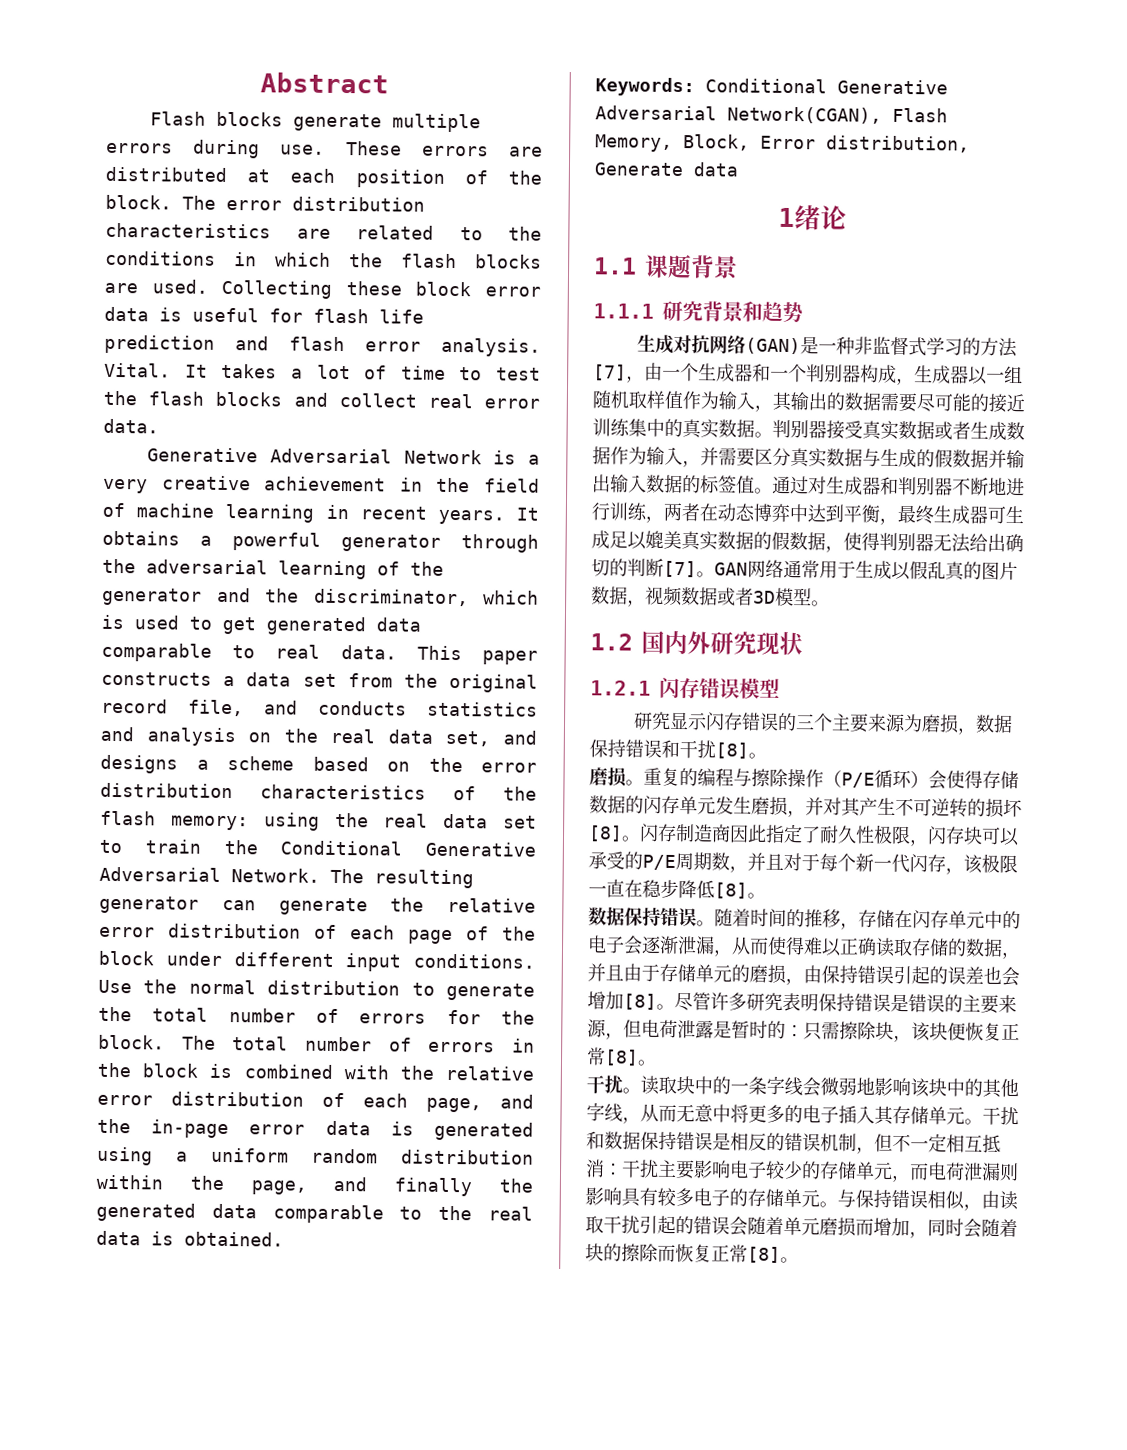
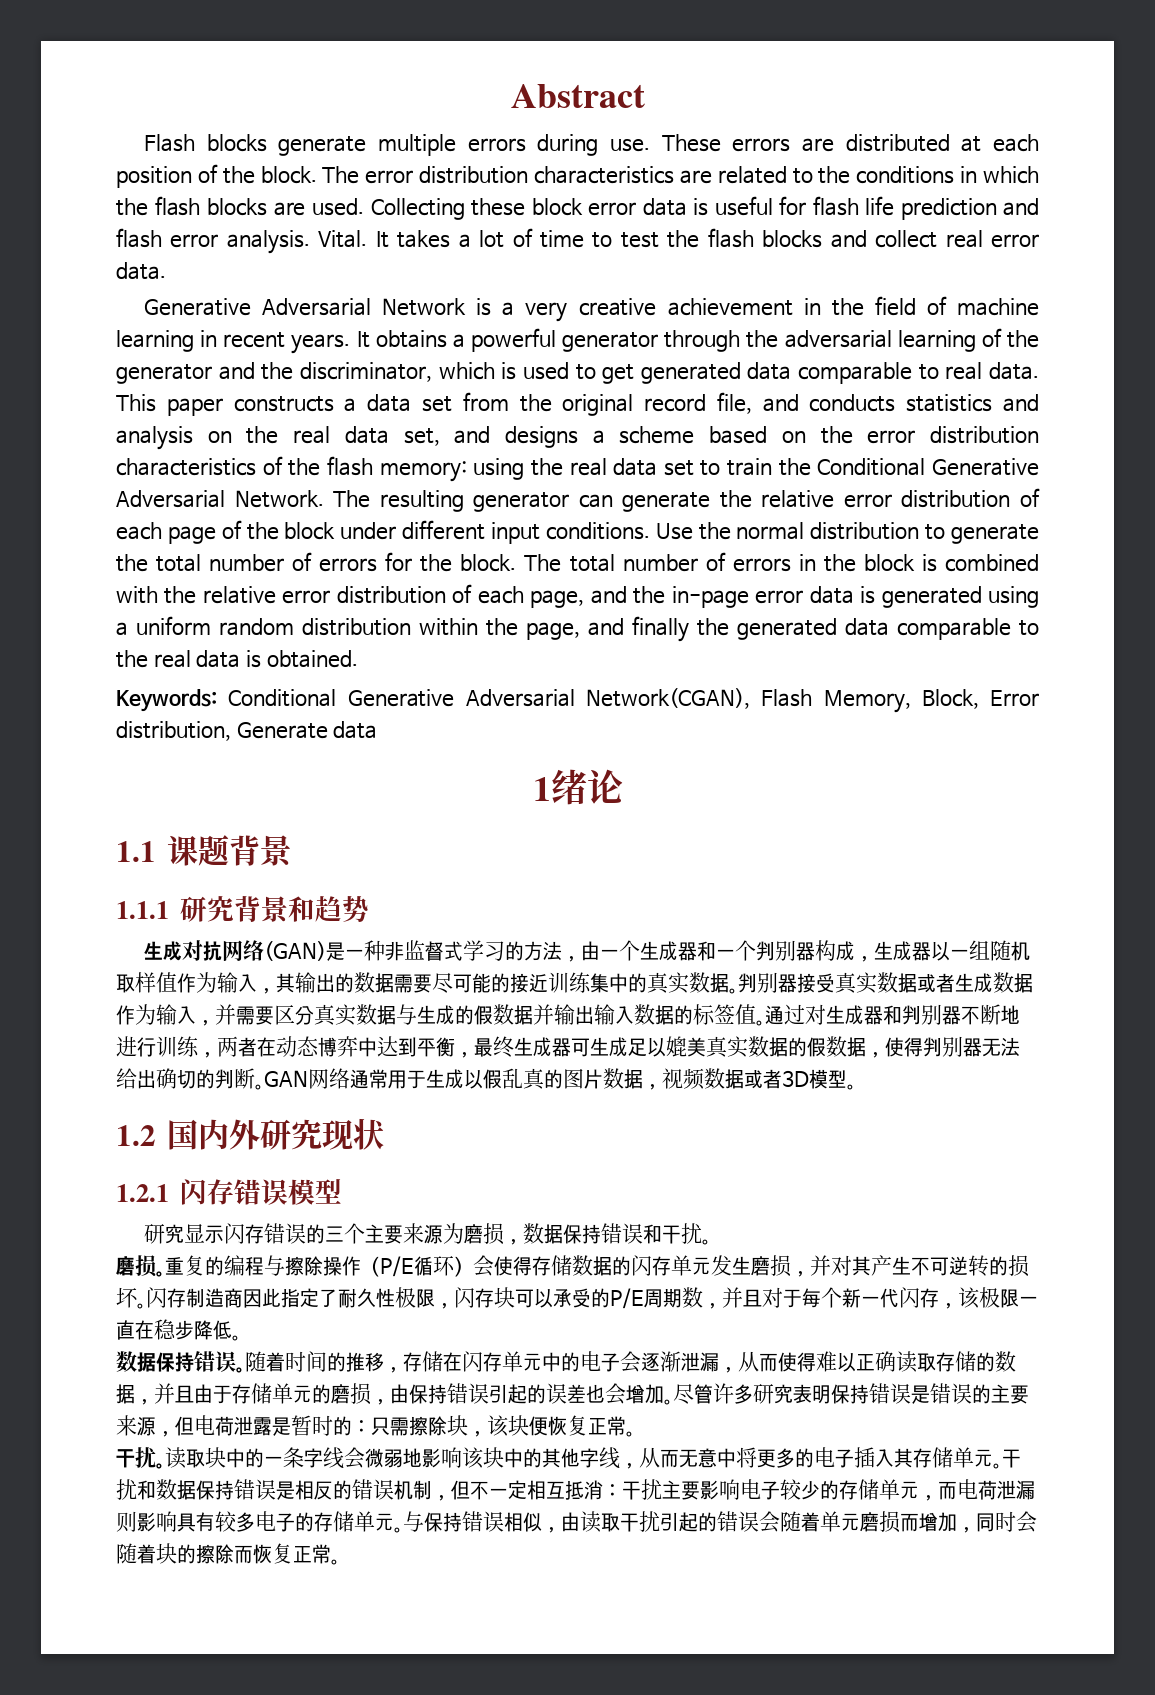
[593,364,627,381] [7] -> (563, 951) none
[663,560,697,578] [7] -> (255, 1078) none
[715,742,749,759] [8] -> (703, 1233) none
[588,825,623,842] [8] -> (138, 1297) none
[714,882,748,899] [8] -> (232, 1330) none
[623,993,657,1010] [8] -> (664, 1394) none
[604,1049,639,1066] [8] -> (626, 1426) none
[747,1246,781,1263] [8] -> (331, 1554) none

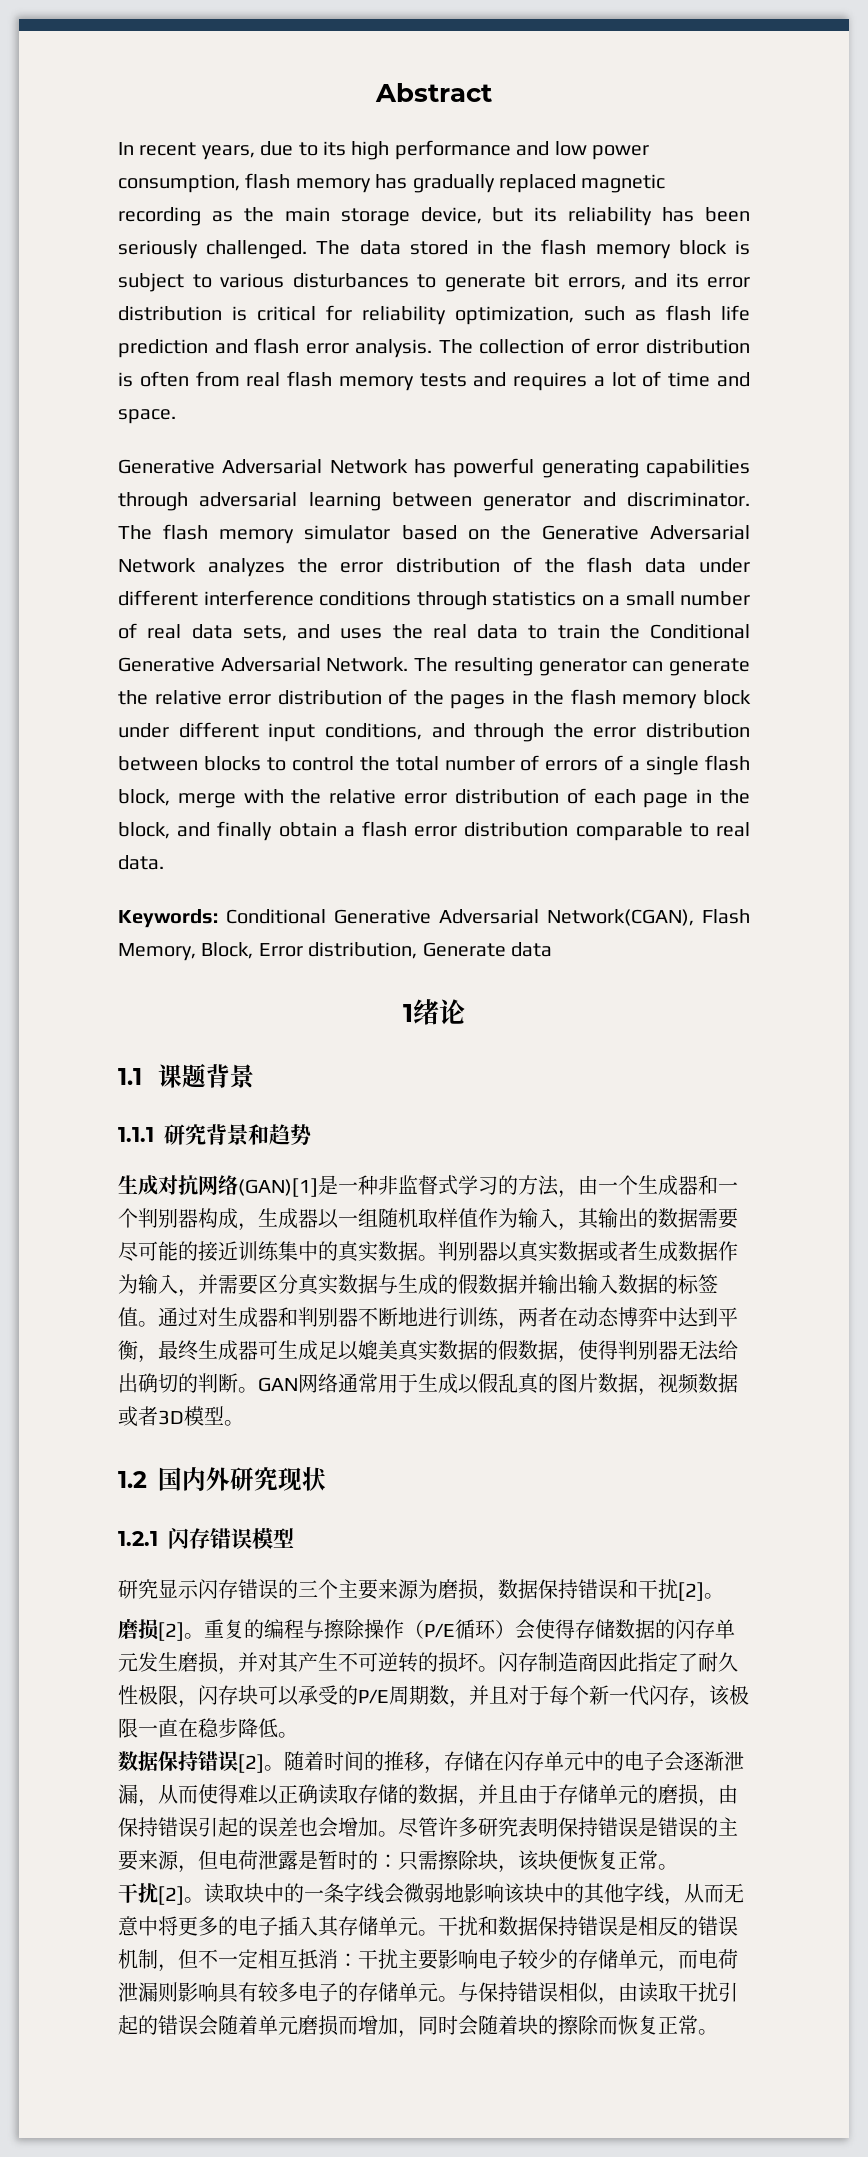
[144,134,1040,156] [116,164,1039,188] [116,196,807,220] Flash blocks generate multiple errors during use. These errors are distributed at each position of the block. The error distribution characteristics are related to the conditions in which the flash blocks are used. Collecting these block error data is useful for -> [118,140,649,160] [118,173,666,193] [118,207,750,226] [118,239,750,259] [118,273,750,292] [118,305,656,325] In recent years, due to its high performance and low power consumption, flash memory has gradually replaced magnetic recording as the main storage device, but its reliability has been seriously challenged. The data stored in the flash memory block is subject to various disturbances to generate bit errors, and its error distribution is critical for reliability optimization, such as
[318,228,1040,248] [116,262,166,280] [144,296,1039,322] [116,328,1039,354] [116,362,1040,384] [116,392,1040,416] [116,426,1039,450] [116,456,694,482] Vital. It takes a lot of time to test the flash blocks and collect real error data. // Generative Adversarial Network is a very creative achievement in the field of machine learning in recent years. It obtains a powerful generator through the adversarial learning of the generator and the discriminator, which is used to get generated data comparable to real data. This paper constructs a data set from the original record file, and conducts statistics and analysis on the real data set, and designs a scheme based on the error distribution characteristics of the flash memory: using the real data set -> [438,338,750,354] [118,371,750,391] [118,409,176,424] [118,458,750,478] [118,492,750,511] [118,524,750,544] [118,557,750,577] [118,590,750,610] [118,623,518,641] The collection of error distribution is often from real flash memory tests and requires a lot of time and space. // Generative Adversarial Network has powerful generating capabilities through adversarial learning between generator and discriminator. The flash memory simulator based on the Generative Adversarial Network analyzes the error distribution of the flash data under different interference conditions through statistics on a small number of real data sets, and uses the real data
[116,520,1040,544] each page of the block under different input conditions. Use the normal distribution to generate -> [413,689,751,709] [118,722,750,742] [118,756,354,771] the pages in the flash memory block under different input conditions, and through the error distribution between blocks to control
[385,552,1039,572] for the block. The total number of errors in the block is combined -> [604,755,750,775] [118,789,236,808] of a single flash block, merge
[530,586,1039,608] [116,616,1040,642] [116,650,358,668] page, and the in-page error data is generated using a uniform random distribution within the page, and finally the generated data comparable to the real data is obtained. -> [643,789,751,808] [118,821,750,841] [118,855,164,870] page in the block, and finally obtain a flash error distribution comparable to real data.
[264,941,327,961] (GAN) -> [238,1178,318,1197] (GAN)[1]
[797,973,835,993] 接受 -> [498,1242,519,1262] 以
(703, 1233) none -> [678,1582,704,1601] [2]
(157, 1266) none -> [158,1622,184,1641] [2]
(236, 1361) none -> [238,1754,264,1773] [2]
(156, 1457) none -> [158,1886,184,1905] [2]

